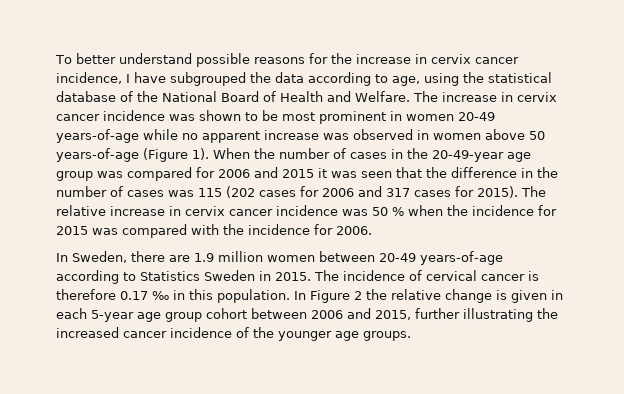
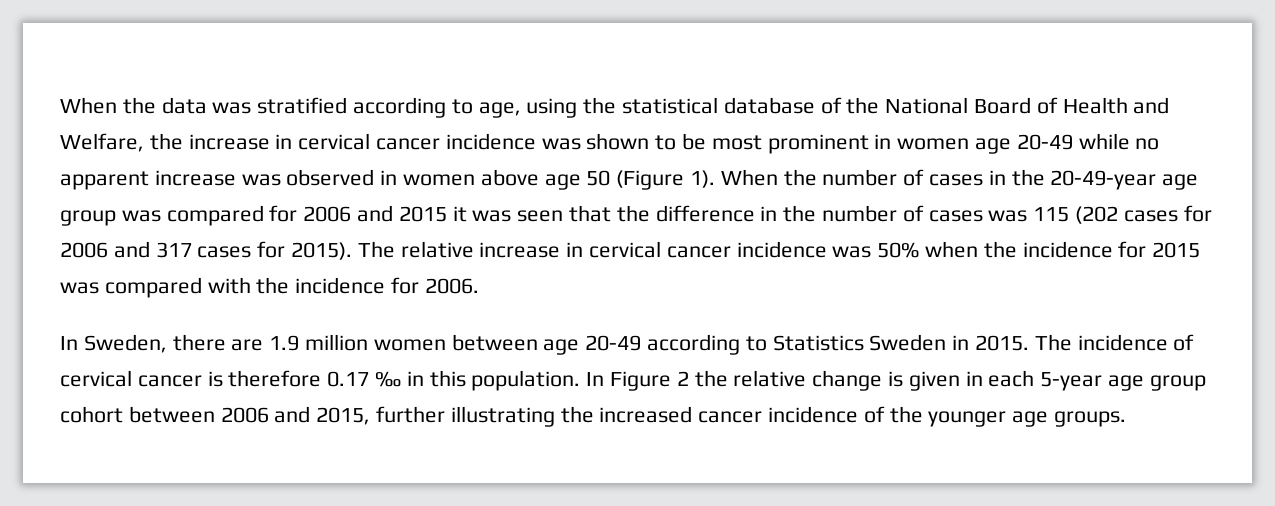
[55,53,519,67] [56,72,304,86] To better understand possible reasons for the increase in cervix cancer incidence, I have subgrouped the data -> [60,97,348,114] When the data was stratified
[355,91,557,102] Welfare. The increase in cervix -> [60,133,371,152] Welfare, the increase in cervical
[458,112,495,121] [56,129,139,143] 20-49 years-of-age -> [975,134,1073,154] age 20-49
[529,131,545,140] [56,148,139,162] 50 years-of-age -> [544,170,611,190] age 50
[185,205,404,216] cervix cancer incidence was 50 % -> [589,241,920,258] cervical cancer incidence was 50%
[379,251,503,265] 20-49 years-of-age -> [543,335,642,355] age 20-49

